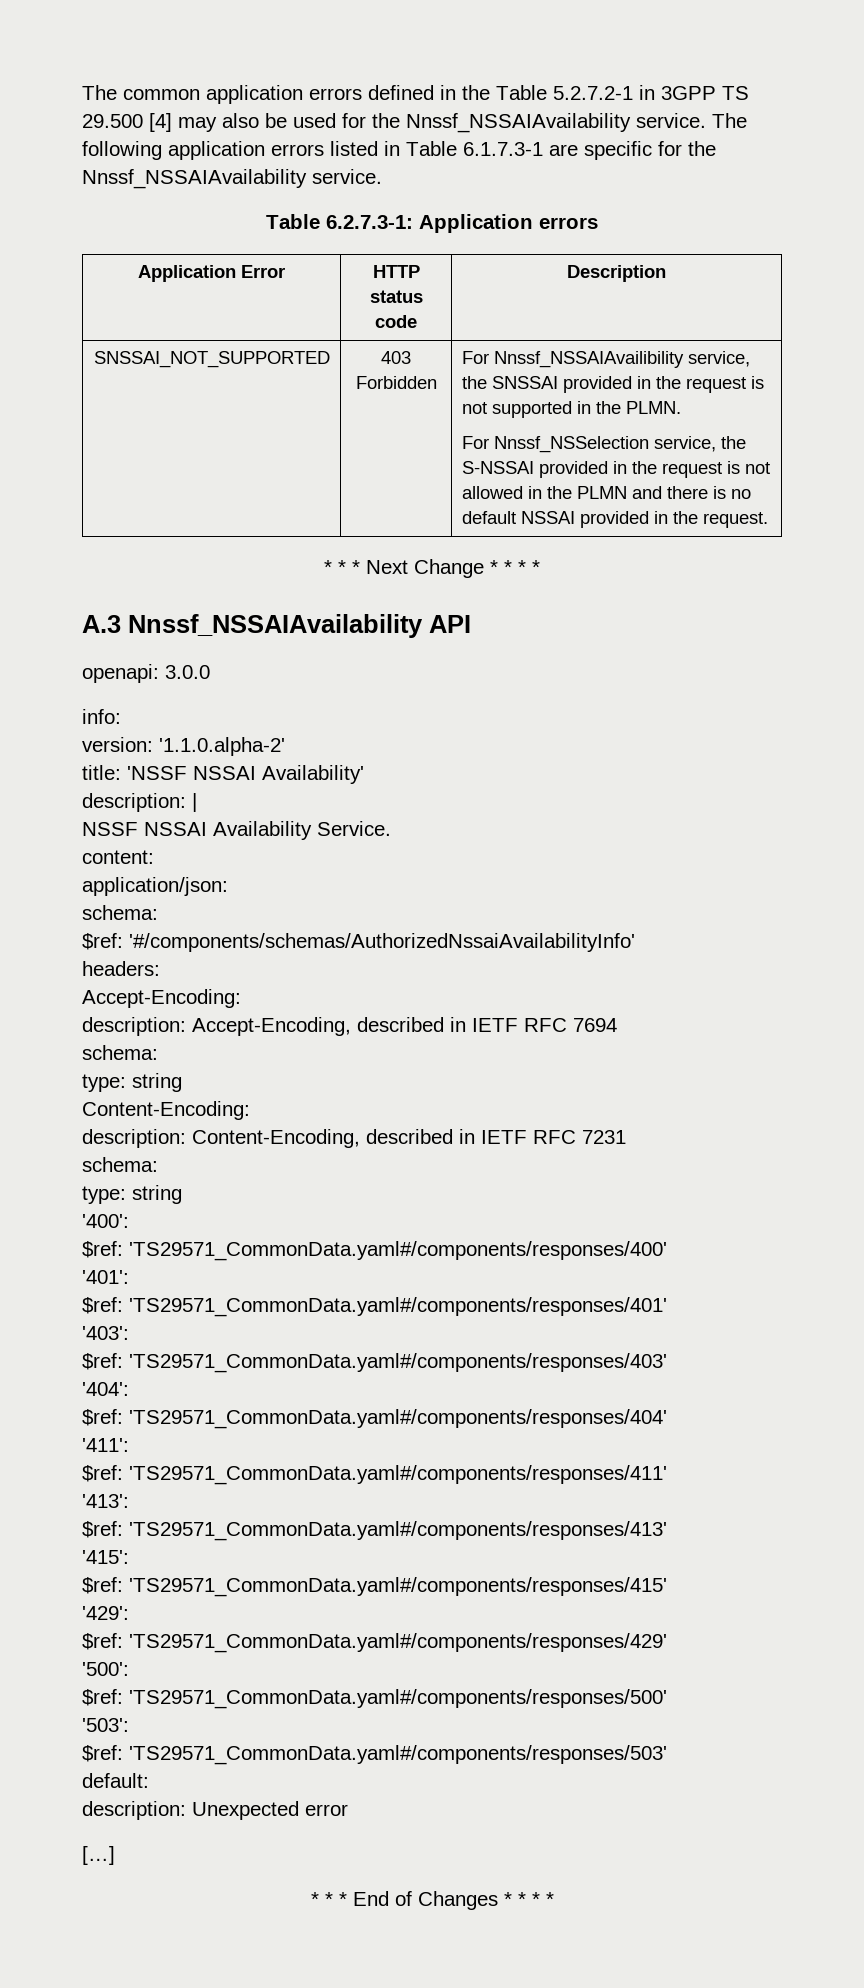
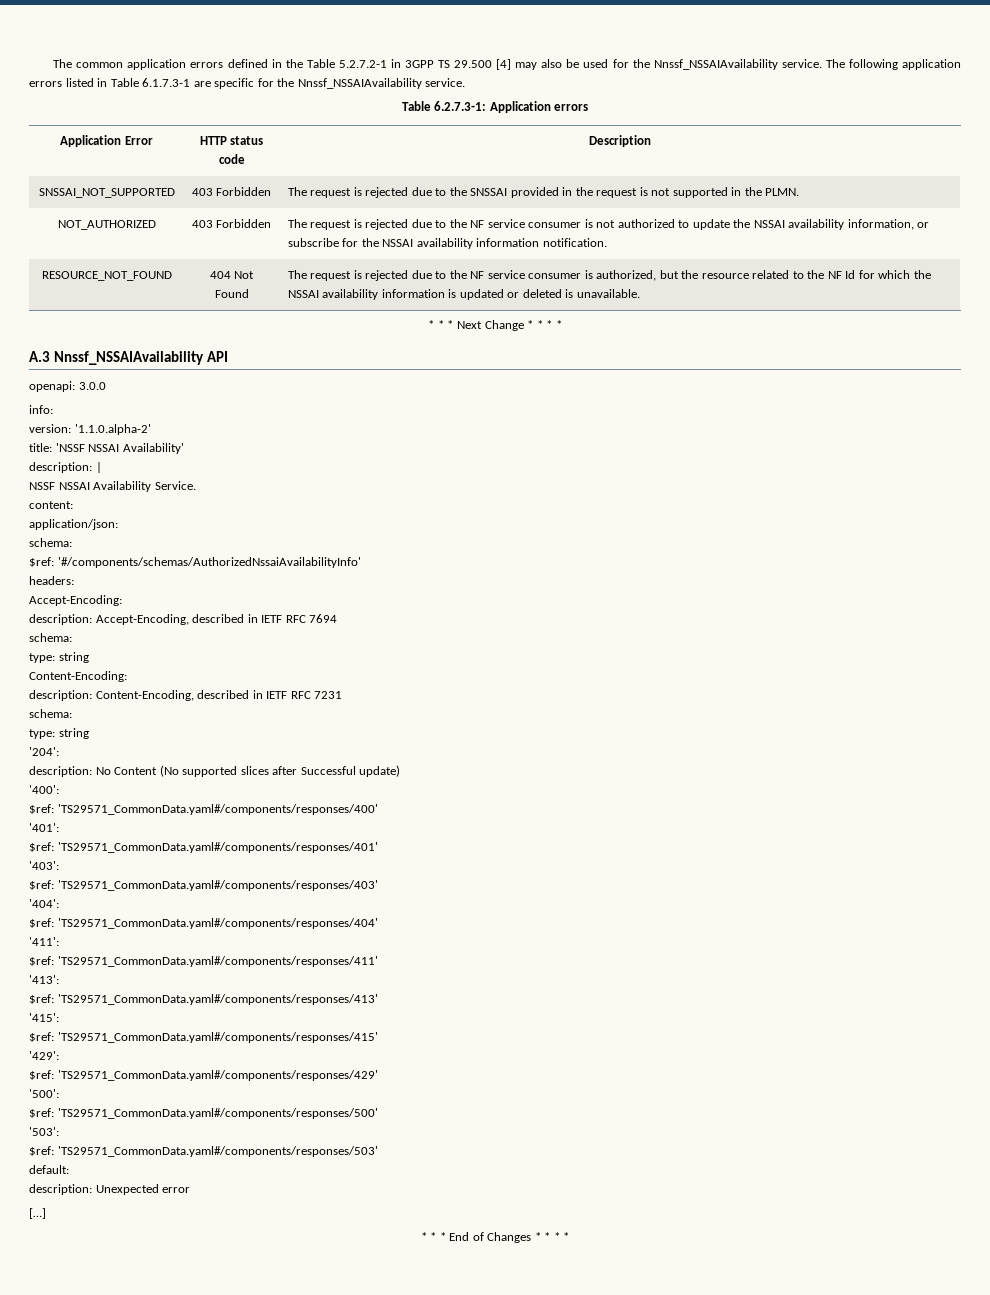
[461,351,750,368] For Nnssf_NSSAIAvailibility service, -> [287,187,447,198] The request is rejected due to
[461,436,746,453] [461,461,770,478] [461,486,751,499] [461,511,768,528] // For Nnssf_NSSelection service, the S-NSSAI provided in the request is not allowed in the PLMN and there is no default NSSAI provided in the request. -> [57,220,156,230] [191,219,272,228] [287,219,930,230] [287,238,607,249] [41,271,172,281] [209,271,255,279] [214,289,249,298] [287,270,931,281] [287,289,640,300] // NOT_AUTHORIZED | 403 Forbidden | The request is rejected due to the NF service consumer is not authorized to update the NSSAI availability information, or subscribe for the NSSAI availability information notification. // RESOURCE_NOT_FOUND | 404 Not Found | The request is rejected due to the NF service consumer is authorized, but the resource related to the NF Id for which the NSSAI availability information is updated or deleted is unavailable.
(182, 1194) none -> [29,747,59,756] [29,765,401,777] // '204': // description: No Content (No supported slices after Successful update)

